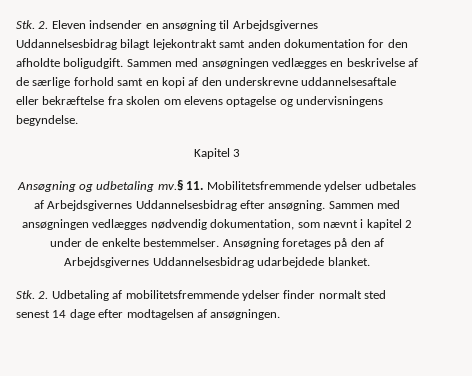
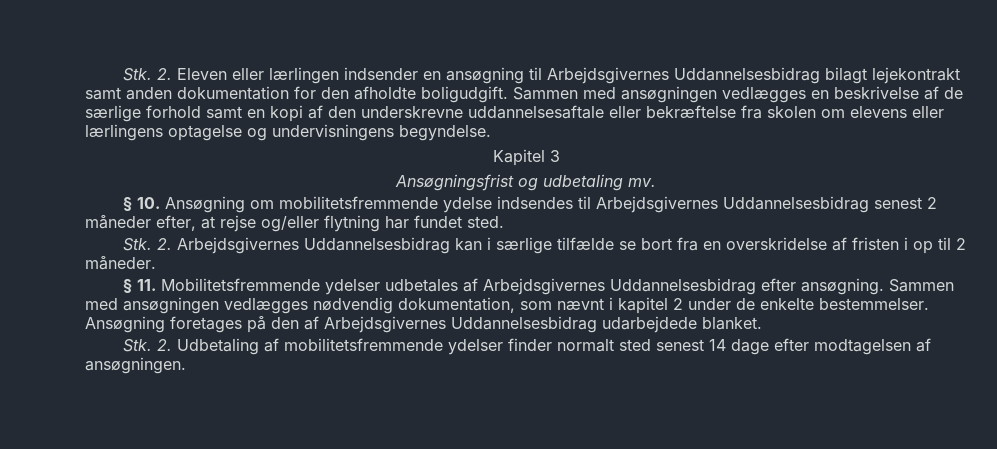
(86, 24) none -> [231,67,339,84] eller lærlingen
(223, 100) none -> [912,106,944,118] [85,124,163,141] eller lærlingens
[16,181,76,192] Ansøgning -> [395,174,514,191] Ansøgningsfrist
[157,180,183,191] mv.§ -> [628,178,656,187] [122,196,937,213] [85,215,504,232] [122,237,966,254] [85,256,156,270] [122,279,132,293] mv. // § 10. Ansøgning om mobilitetsfremmende ydelse indsendes til Arbejdsgivernes Uddannelsesbidrag senest 2 måneder efter, at rejse og/eller flytning har fundet sted. // Stk. 2. Arbejdsgivernes Uddannelsesbidrag kan i særlige tilfælde se bort fra en overskridelse af fristen i op til 2 måneder. // §

